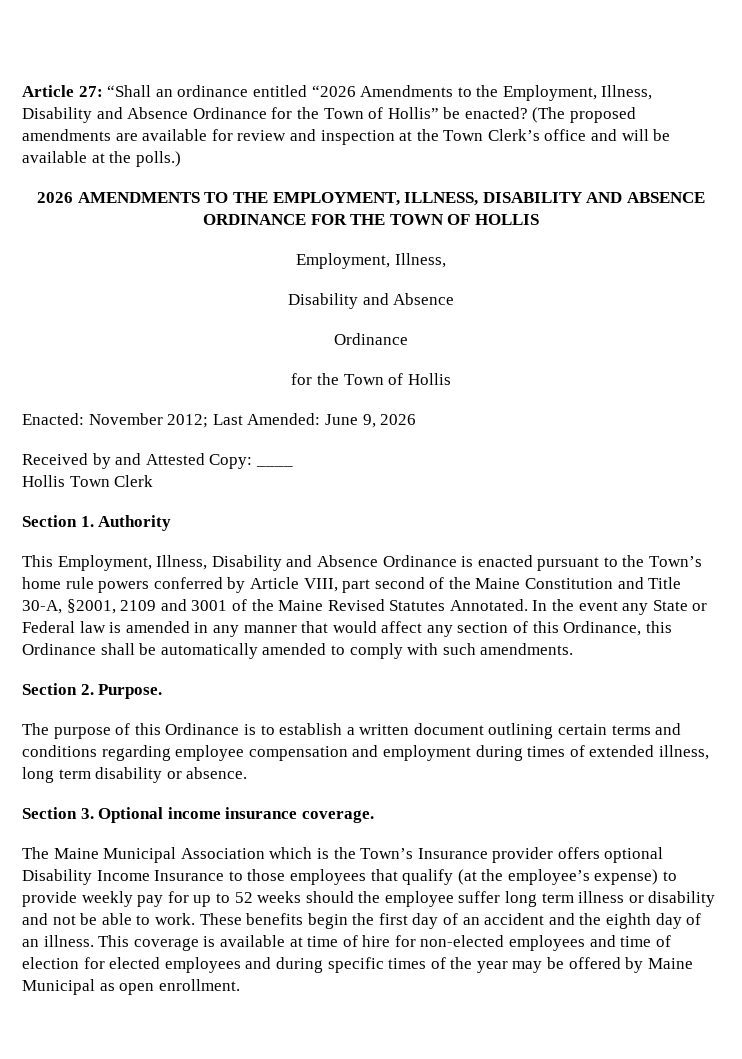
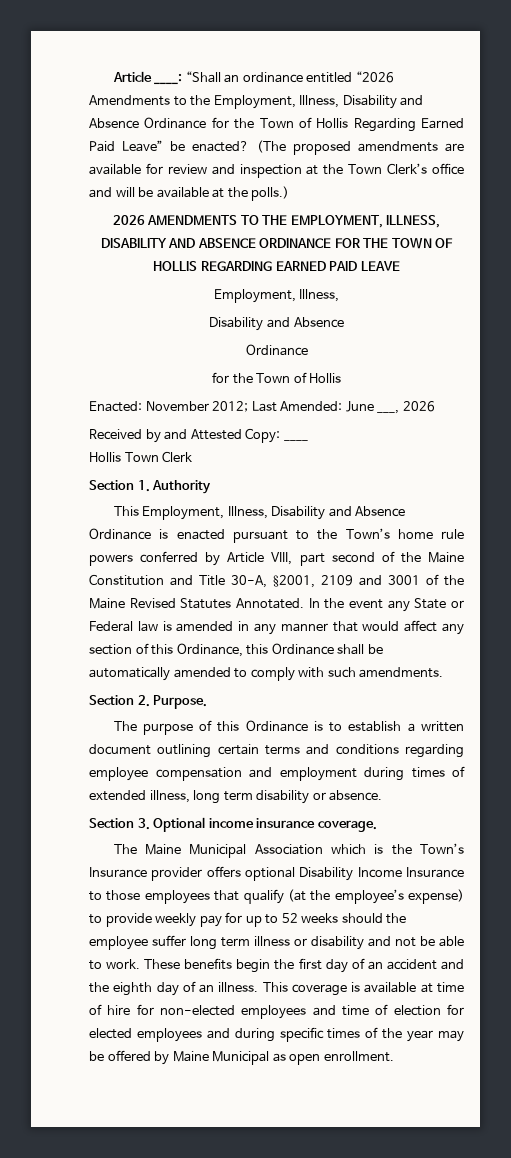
[22,85,103,97] Article 27: -> [112,71,183,85] Article ____:
[387,107,439,119] Hollis” -> [316,118,464,132] [89,140,164,152] Hollis Regarding Earned Paid Leave”
(539, 219) none -> [200,261,400,271] REGARDING EARNED PAID LEAVE
[362,414,376,428] 9, -> [377,410,400,414] ___,

